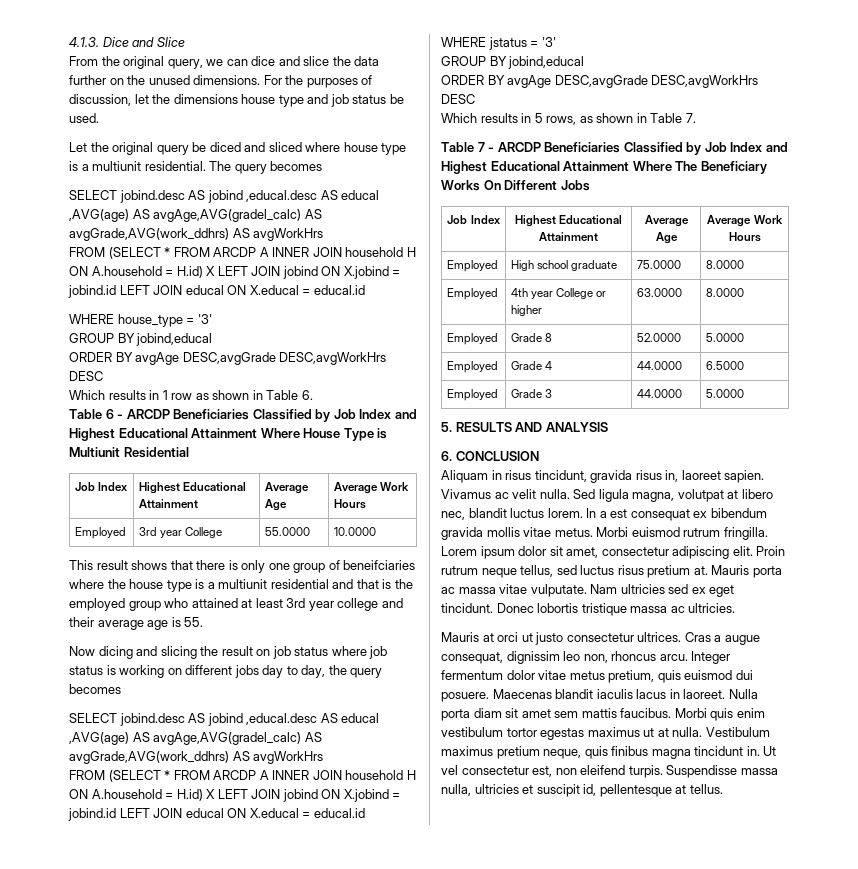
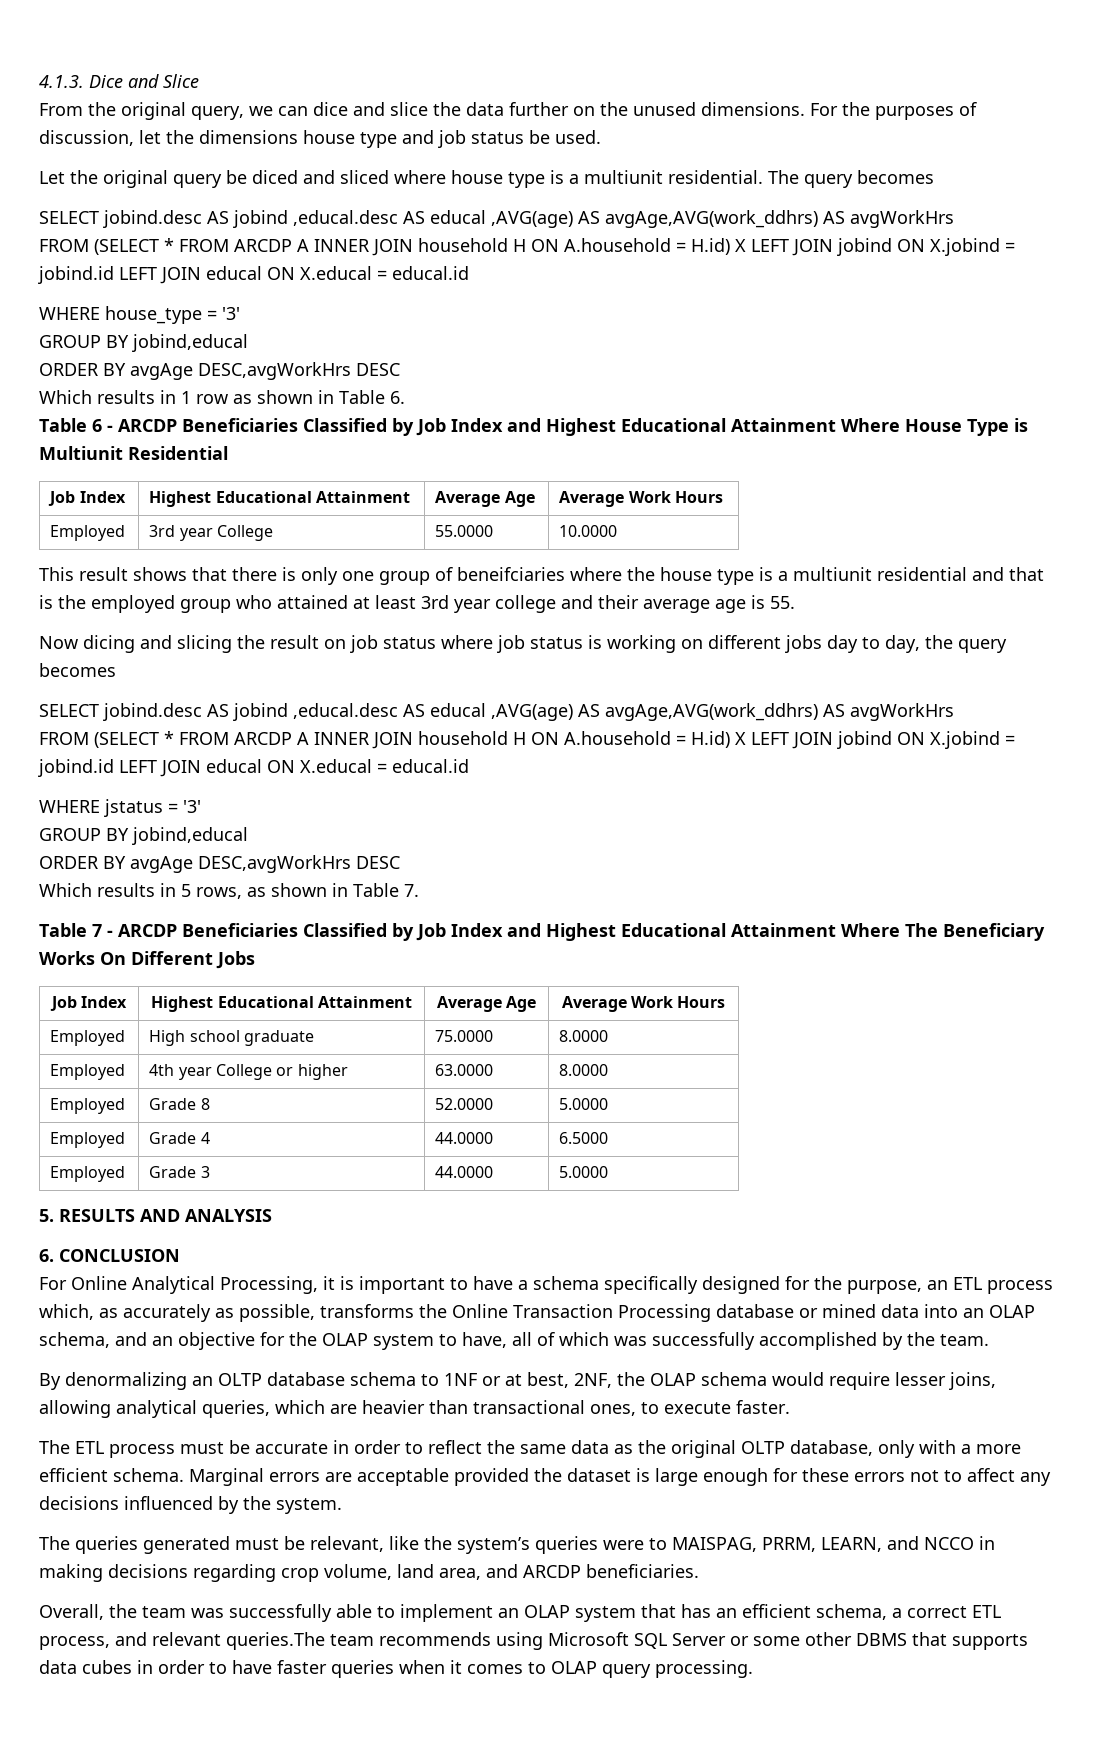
[153,209,322,222] [69,228,229,241] avgAge,AVG(gradel_calc) AS avgGrade,AVG(work_ddhrs) -> [605,210,818,228] avgAge,AVG(work_ddhrs)
[182,352,276,365] DESC,avgGrade -> (193, 371) none
[153,732,322,745] [69,751,229,764] avgAge,AVG(gradel_calc) AS avgGrade,AVG(work_ddhrs) -> [605,703,818,721] avgAge,AVG(work_ddhrs)
[554,75,648,88] DESC,avgGrade -> (193, 864) none
[441,470,765,483] [441,489,773,502] [441,508,767,521] [441,527,768,540] [441,546,786,559] [441,565,782,578] [441,584,735,597] [441,603,736,616] [441,632,760,645] [441,651,731,664] [441,670,753,683] [441,689,758,702] [441,708,765,721] [441,727,770,740] [441,746,777,759] [441,765,778,778] [441,784,723,797] Aliquam in risus tincidunt, gravida risus in, laoreet sapien. Vivamus ac velit nulla. Sed ligula magna, volutpat at libero nec, blandit luctus lorem. In a est consequat ex bibendum gravida mollis vitae metus. Morbi euismod rutrum fringilla. Lorem ipsum dolor sit amet, consectetur adipiscing elit. Proin rutrum neque tellus, sed luctus risus pretium at. Mauris porta ac massa vitae vulputate. Nam ultricies sed ex eget tincidunt. Donec lobortis tristique massa ac ultricies. // Mauris at orci ut justo consectetur ultrices. Cras a augue consequat, dignissim leo non, rhoncus arcu. Integer fermentum dolor vitae metus pretium, quis euismod dui posuere. Maecenas blandit iaculis lacus in laoreet. Nulla porta diam sit amet sem mattis faucibus. Morbi quis enim vestibulum tortor egestas maximus ut at nulla. Vestibulum maximus pretium neque, quis finibus magna tincidunt in. Ut vel consectetur est, non eleifend turpis. Suspendisse massa nulla, ultricies et suscipit id, pellentesque at tellus. -> [39,1276,1053,1294] [39,1304,1035,1322] [39,1332,989,1350] [39,1372,996,1390] [39,1400,790,1418] [39,1440,1021,1458] [39,1468,1051,1486] [39,1496,342,1514] [39,1536,995,1554] [39,1564,699,1582] [39,1604,1001,1622] [39,1632,1028,1650] [39,1660,753,1678] For Online Analytical Processing, it is important to have a schema specifically designed for the purpose, an ETL process which, as accurately as possible, transforms the Online Transaction Processing database or mined data into an OLAP schema, and an objective for the OLAP system to have, all of which was successfully accomplished by the team. // By denormalizing an OLTP database schema to 1NF or at best, 2NF, the OLAP schema would require lesser joins, allowing analytical queries, which are heavier than transactional ones, to execute faster. // The ETL process must be accurate in order to reflect the same data as the original OLTP database, only with a more efficient schema. Marginal errors are acceptable provided the dataset is large enough for these errors not to affect any decisions influenced by the system. // The queries generated must be relevant, like the system’s queries were to MAISPAG, PRRM, LEARN, and NCCO in making decisions regarding crop volume, land area, and ARCDP beneficiaries. // Overall, the team was successfully able to implement an OLAP system that has an efficient schema, a correct ETL process, and relevant queries.The team recommends using Microsoft SQL Server or some other DBMS that supports data cubes in order to have faster queries when it comes to OLAP query processing.

